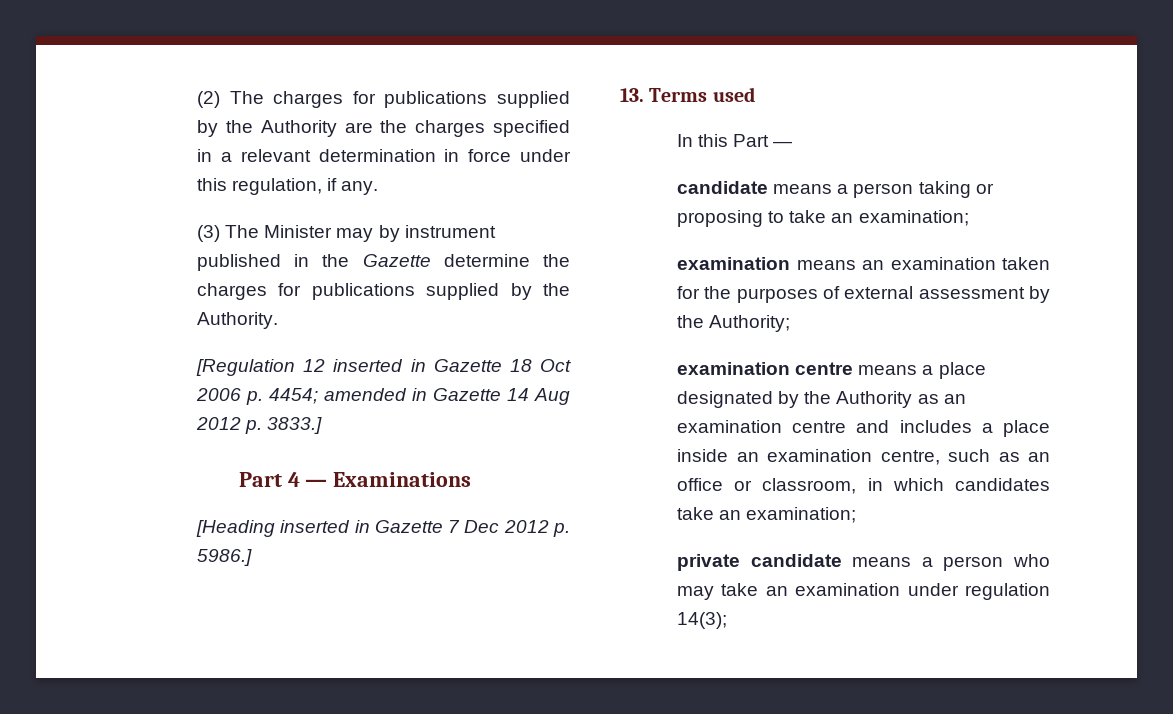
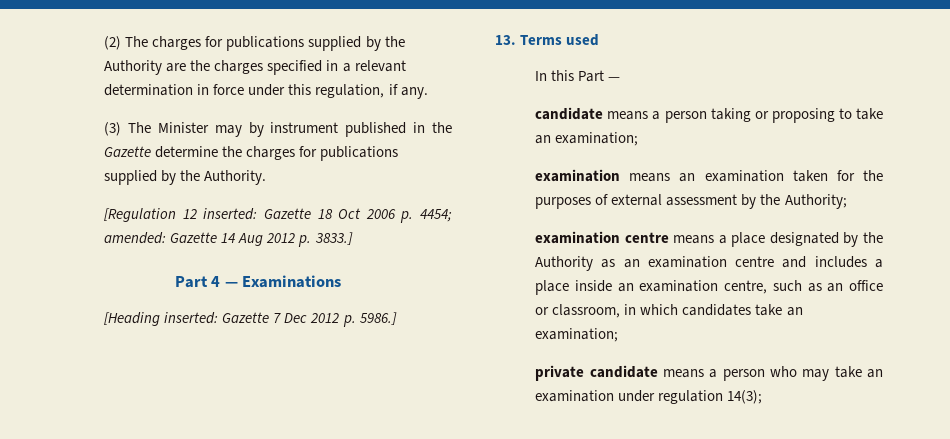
[333,359,426,372] inserted in -> [203,208,258,220] inserted:
[324,388,428,401] amended in -> [104,232,167,244] amended:
[280,520,370,533] inserted in -> [164,312,219,324] inserted:

